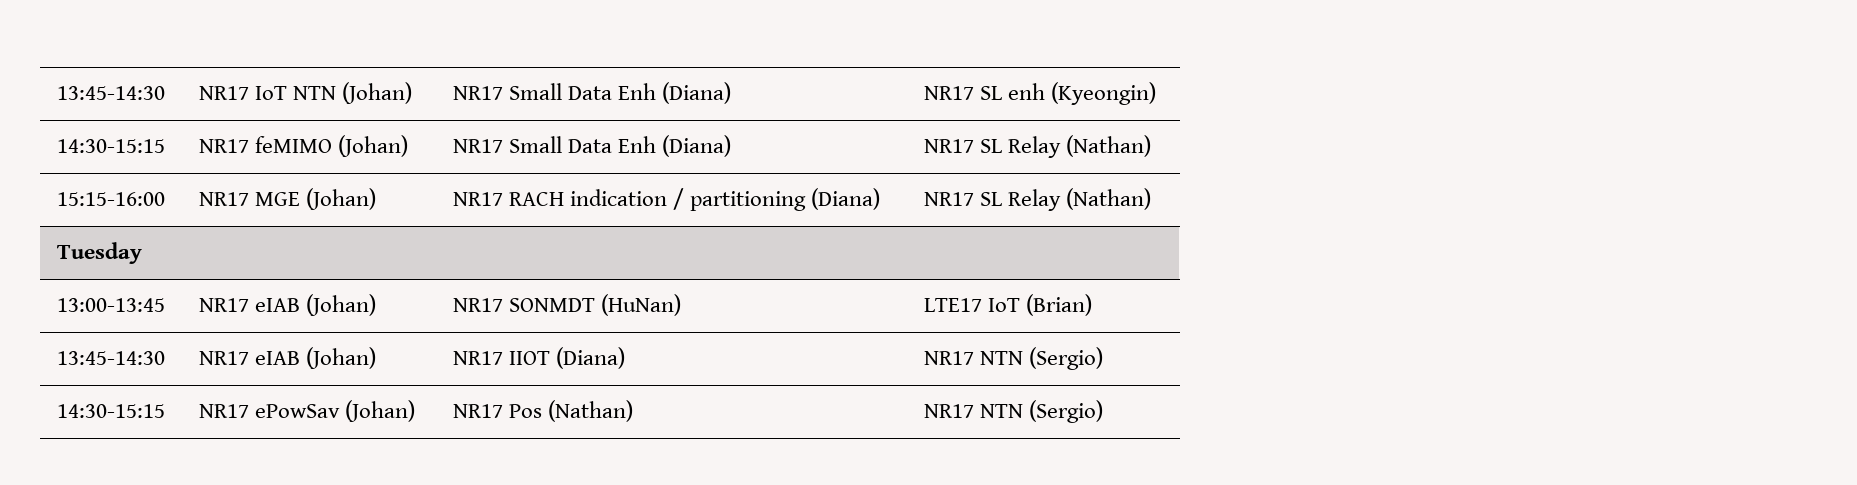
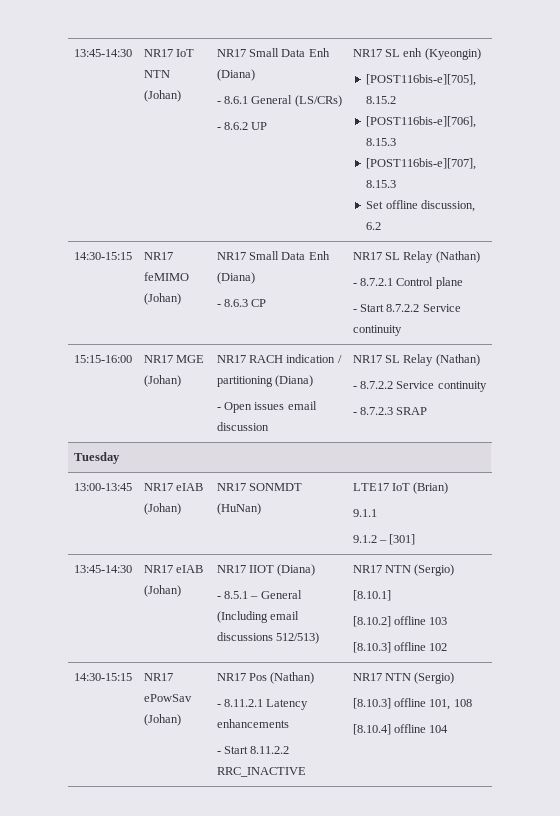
[923,82,1156,105] | NR17 SL enh (Kyeongin) -> [216,95,342,107] [216,122,268,130] [352,48,481,60] [366,74,477,86] [366,96,397,104] [366,116,477,128] [366,138,397,146] [366,158,477,170] [366,180,397,188] [366,200,476,212] [366,222,382,230] // - 8.6.1 General (LS/CRs) // - 8.6.2 UP | NR17 SL enh (Kyeongin) // [POST116bis-e][705], 8.15.2 // [POST116bis-e][706], 8.15.3 // [POST116bis-e][707], 8.15.3 // Set offline discussion, 6.2
[923,135,1151,158] | NR17 SL Relay (Nathan) -> [216,299,267,307] [352,251,480,263] [352,277,463,289] [352,304,461,312] [352,325,402,336] // - 8.6.3 CP | NR17 SL Relay (Nathan) // - 8.7.2.1 Control plane // - Start 8.7.2.2 Service continuity
[923,188,1151,211] | NR17 SL Relay (Nathan) -> [216,401,317,413] [216,422,269,431] [352,354,480,366] [352,381,487,392] [352,407,428,415] // - Open issues email discussion | NR17 SL Relay (Nathan) // - 8.7.2.2 Service continuity // - 8.7.2.3 SRAP
(1092, 305) none -> [352,509,377,517] [352,534,416,545] // 9.1.1 // 9.1.2 – [301]
[923,347,1103,370] | NR17 NTN (Sergio) -> [216,590,302,599] [216,611,299,623] [216,632,319,644] [352,564,455,576] [352,590,391,601] [352,616,448,627] [352,642,448,653] // - 8.5.1 – General (Including email discussions 512/513) | NR17 NTN (Sergio) // [8.10.1] // [8.10.2] offline 103 // [8.10.3] offline 102
[923,400,1103,423] | NR17 NTN (Sergio) -> [216,699,309,710] [216,719,289,728] [216,746,290,754] [216,767,306,777] [352,672,455,684] [352,698,472,710] [352,724,449,735] // - 8.11.2.1 Latency enhancements // - Start 8.11.2.2 RRC_INACTIVE | NR17 NTN (Sergio) // [8.10.3] offline 101, 108 // [8.10.4] offline 104

